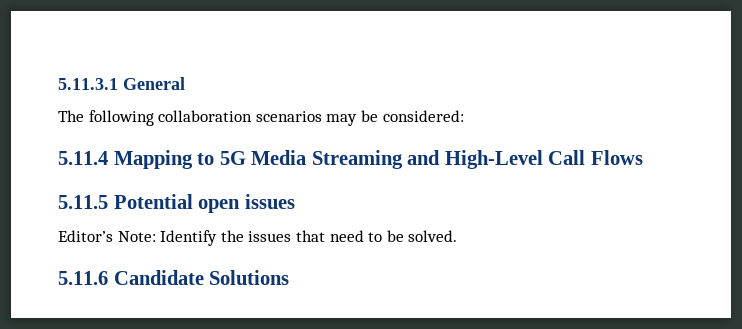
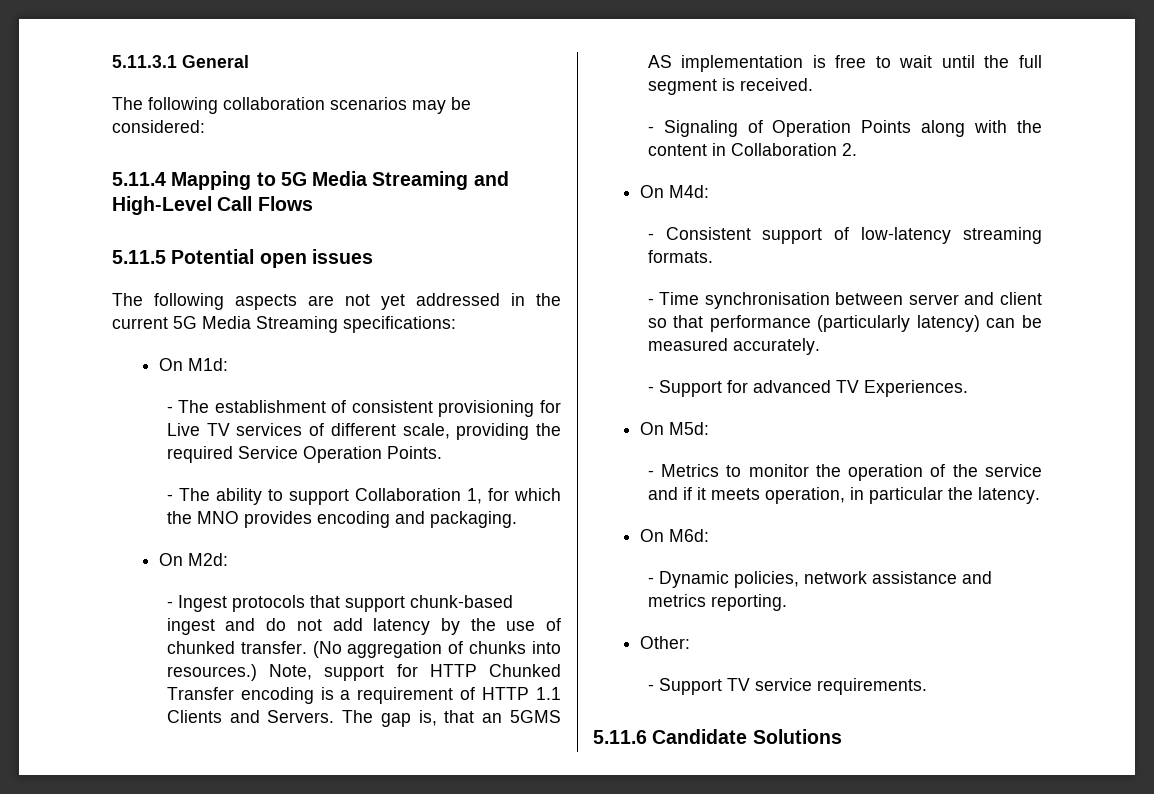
[58,230,458,246] Editor’s Note: Identify the issues that need to be solved. -> [112,293,561,310] [112,316,456,333] [158,358,228,371] [166,400,561,417] [166,423,561,440] [166,446,442,463] [166,488,561,505] [166,511,517,528] [158,553,228,566] [166,595,513,612] [166,618,561,635] [166,641,561,658] [166,664,562,681] [166,687,561,704] [166,710,561,727] [647,55,1042,72] [647,78,813,95] [647,120,1042,137] [647,143,857,156] [639,185,709,198] [647,227,1042,244] [647,250,713,263] [647,292,1042,309] [647,315,1042,332] [647,338,820,355] [647,380,968,397] [639,422,709,435] [647,464,1042,481] [647,487,1040,504] [639,529,709,542] [647,571,992,588] [647,594,787,611] [639,636,690,649] [647,678,927,695] The following aspects are not yet addressed in the current 5G Media Streaming specifications: // On M1d: // - The establishment of consistent provisioning for Live TV services of different scale, providing the required Service Operation Points. // - The ability to support Collaboration 1, for which the MNO provides encoding and packaging. // On M2d: // - Ingest protocols that support chunk-based ingest and do not add latency by the use of chunked transfer. (No aggregation of chunks into resources.) Note, support for HTTP Chunked Transfer encoding is a requirement of HTTP 1.1 Clients and Servers. The gap is, that an 5GMS AS implementation is free to wait until the full segment is received. // - Signaling of Operation Points along with the content in Collaboration 2. // On M4d: // - Consistent support of low-latency streaming formats. // - Time synchronisation between server and client so that performance (particularly latency) can be measured accurately. // - Support for advanced TV Experiences. // On M5d: // - Metrics to monitor the operation of the service and if it meets operation, in particular the latency. // On M6d: // - Dynamic policies, network assistance and metrics reporting. // Other: // - Support TV service requirements.

